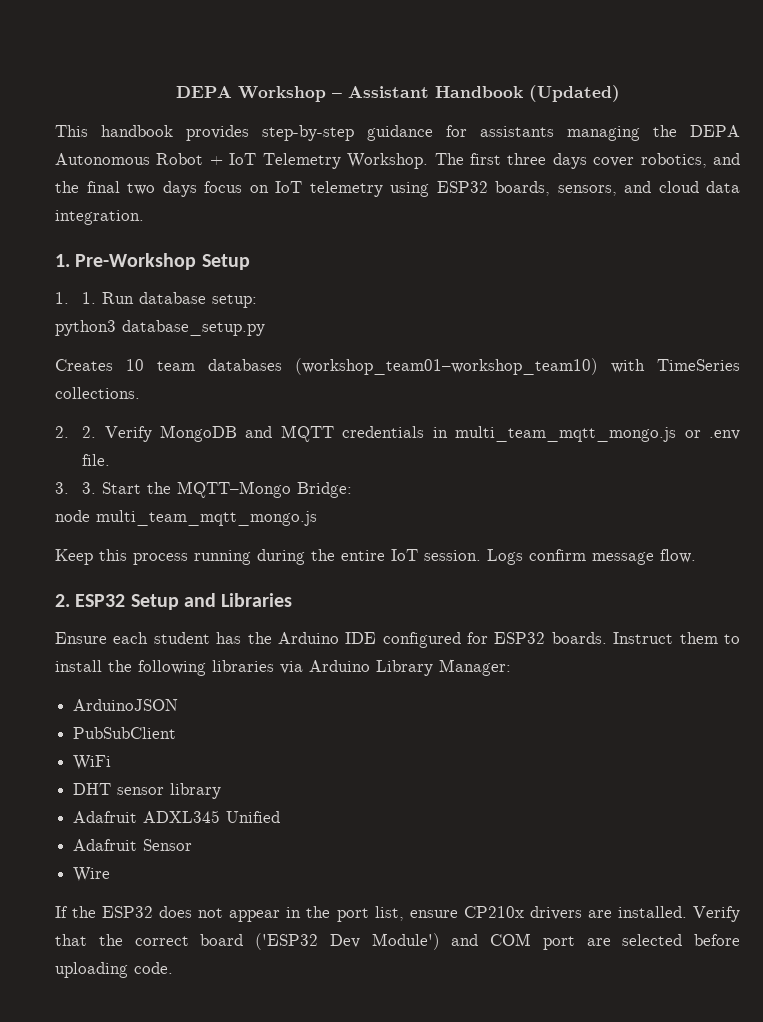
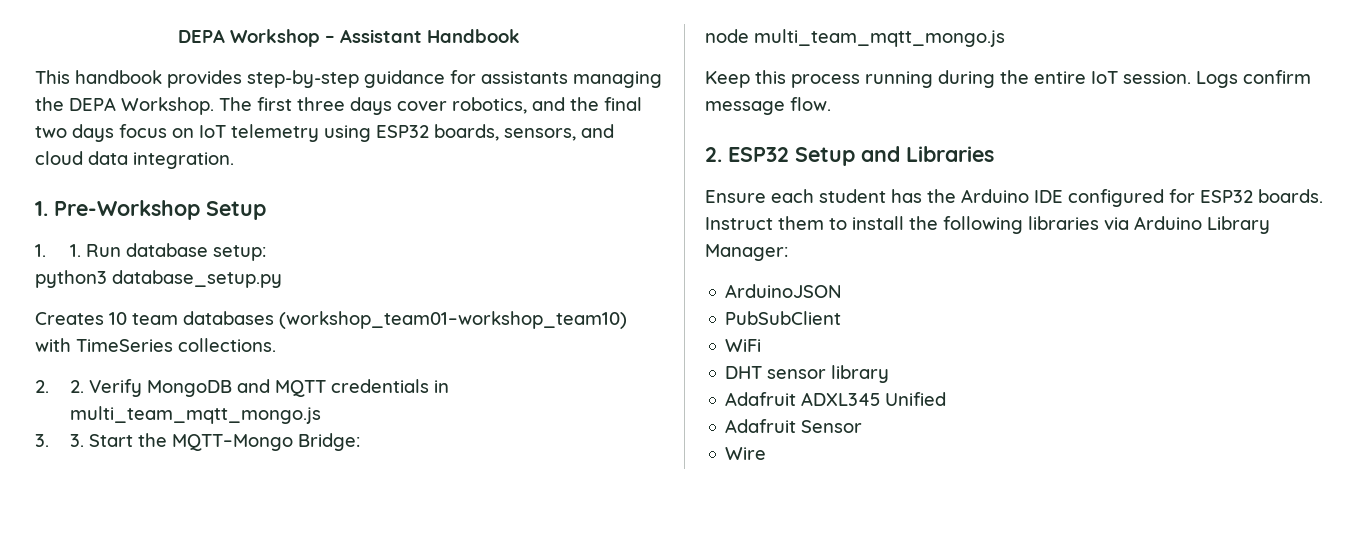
[528,85,620,102] (Updated) -> (520, 36) none
[55,153,341,169] Autonomous Robot + IoT Telemetry -> (116, 104) none
[684,430,740,440] [82,454,111,466] or .env file. -> (321, 415) none
[55,906,741,922] [55,933,740,950] [55,962,173,978] // If the ESP32 does not appear in the port list, ensure CP210x drivers are installed. Verify that the correct board ('ESP32 Dev Module') and COM port are selected before uploading code. -> (767, 453) none

